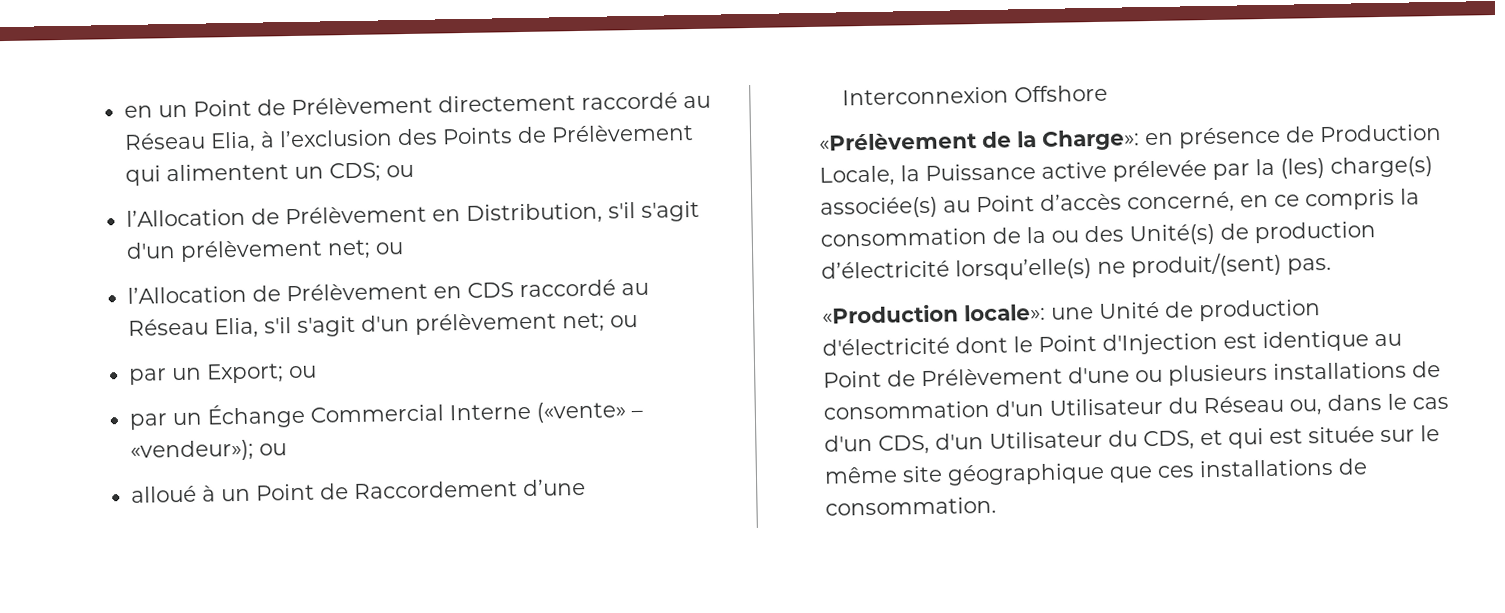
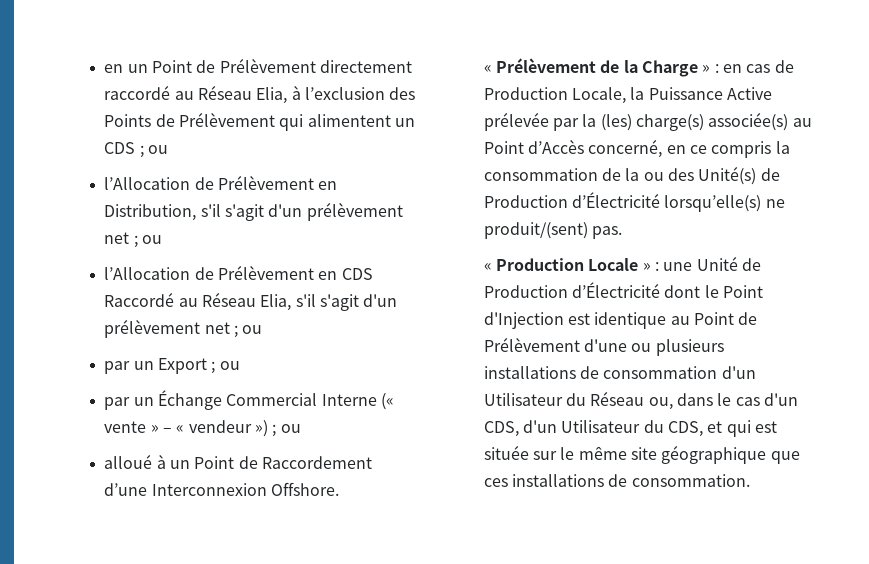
[329,162,382,183] CDS; -> [104,142,144,158] CDS ;
[327,239,372,260] net; -> [104,232,138,248] net ;
[519,279,617,298] raccordé -> [104,292,175,307] Raccordé
[562,312,639,333] [128,363,285,385] net; ou // par un Export; -> [204,322,263,338] [104,358,216,374] net ; ou // par un Export ;
[536,401,644,423] [130,439,255,462] («vente» – «vendeur»); -> [381,393,395,410] [104,420,277,437] (« vente » – « vendeur ») ;
[1014,84,1109,103] [819,126,1282,151] Offshore // «Prélèvement de la Charge»: en présence -> [271,482,340,496] [483,58,771,77] Offshore. // « Prélèvement de la Charge » : en cas
[1041,161,1108,179] active -> [727,87,773,100] Active
[1040,193,1123,211] d’accès -> [528,139,585,154] d’Accès
[1254,221,1377,244] [821,260,951,279] production d’électricité -> [483,192,661,208] Production d’Électricité
[822,303,1047,324] «Production locale»: -> [483,258,660,271] « Production Locale » :
[1198,299,1322,322] [822,337,951,356] production d'électricité -> [483,282,661,298] Production d’Électricité

